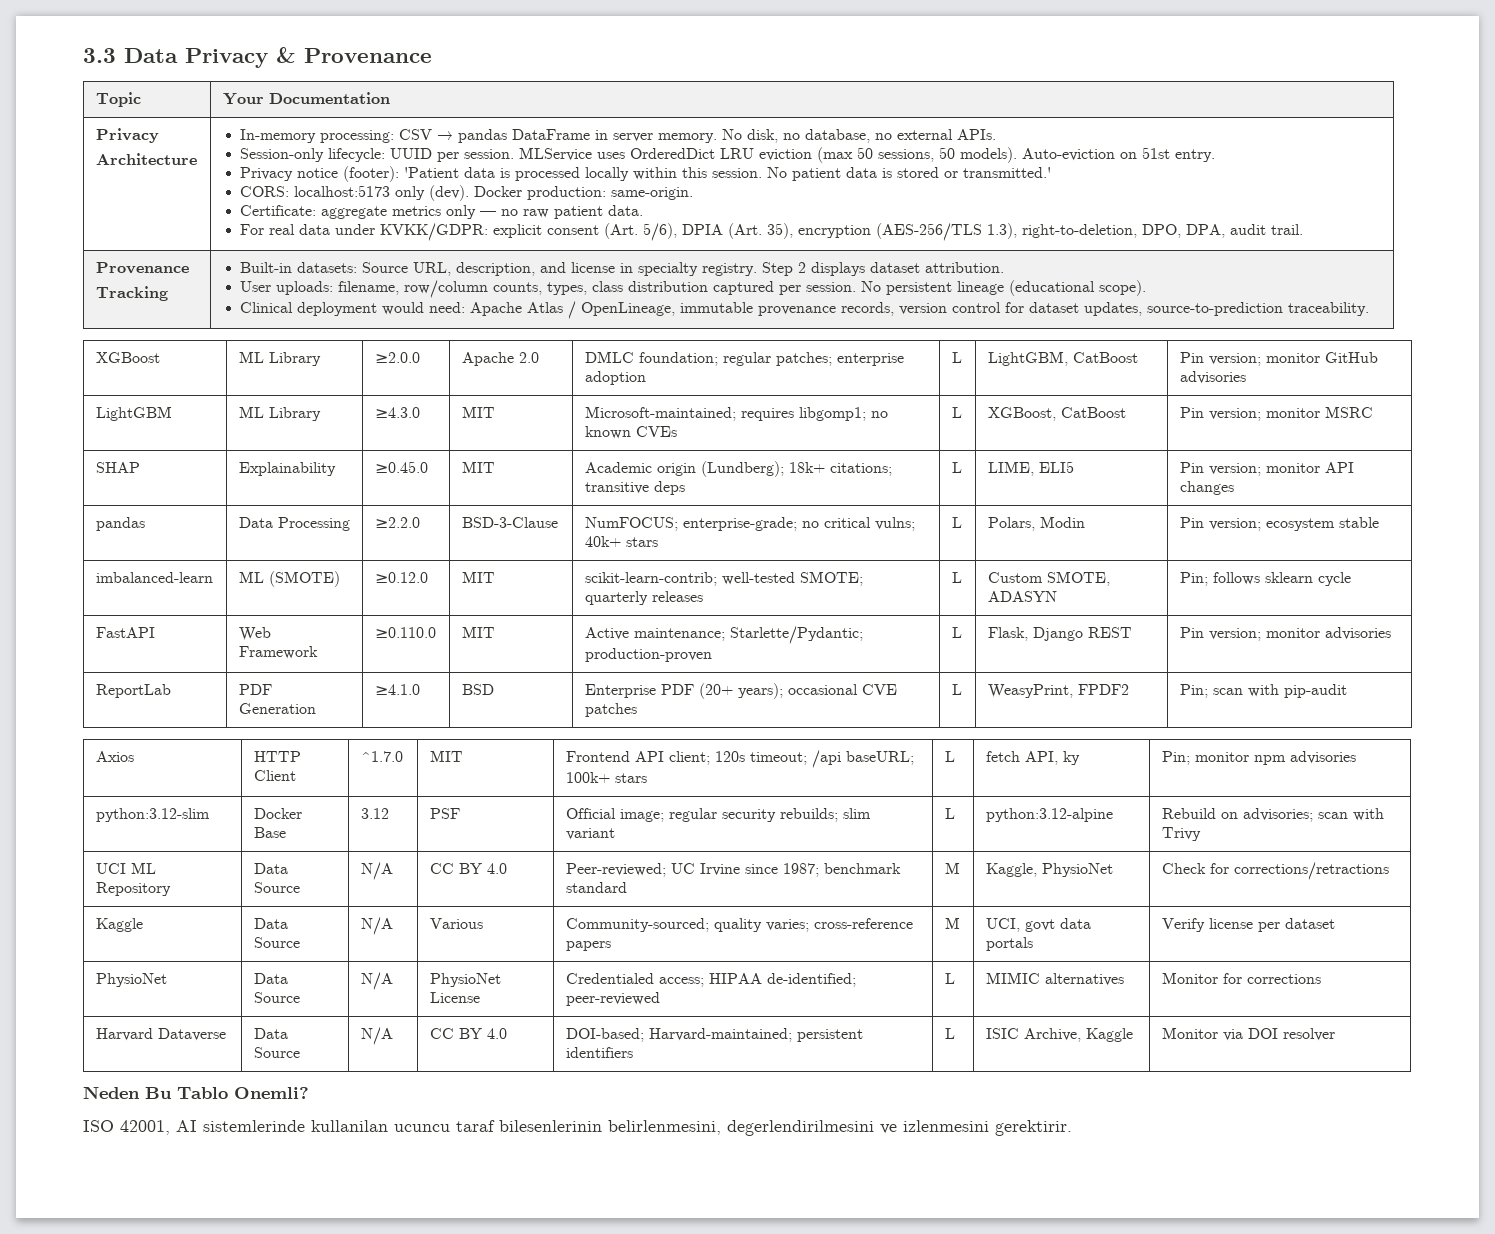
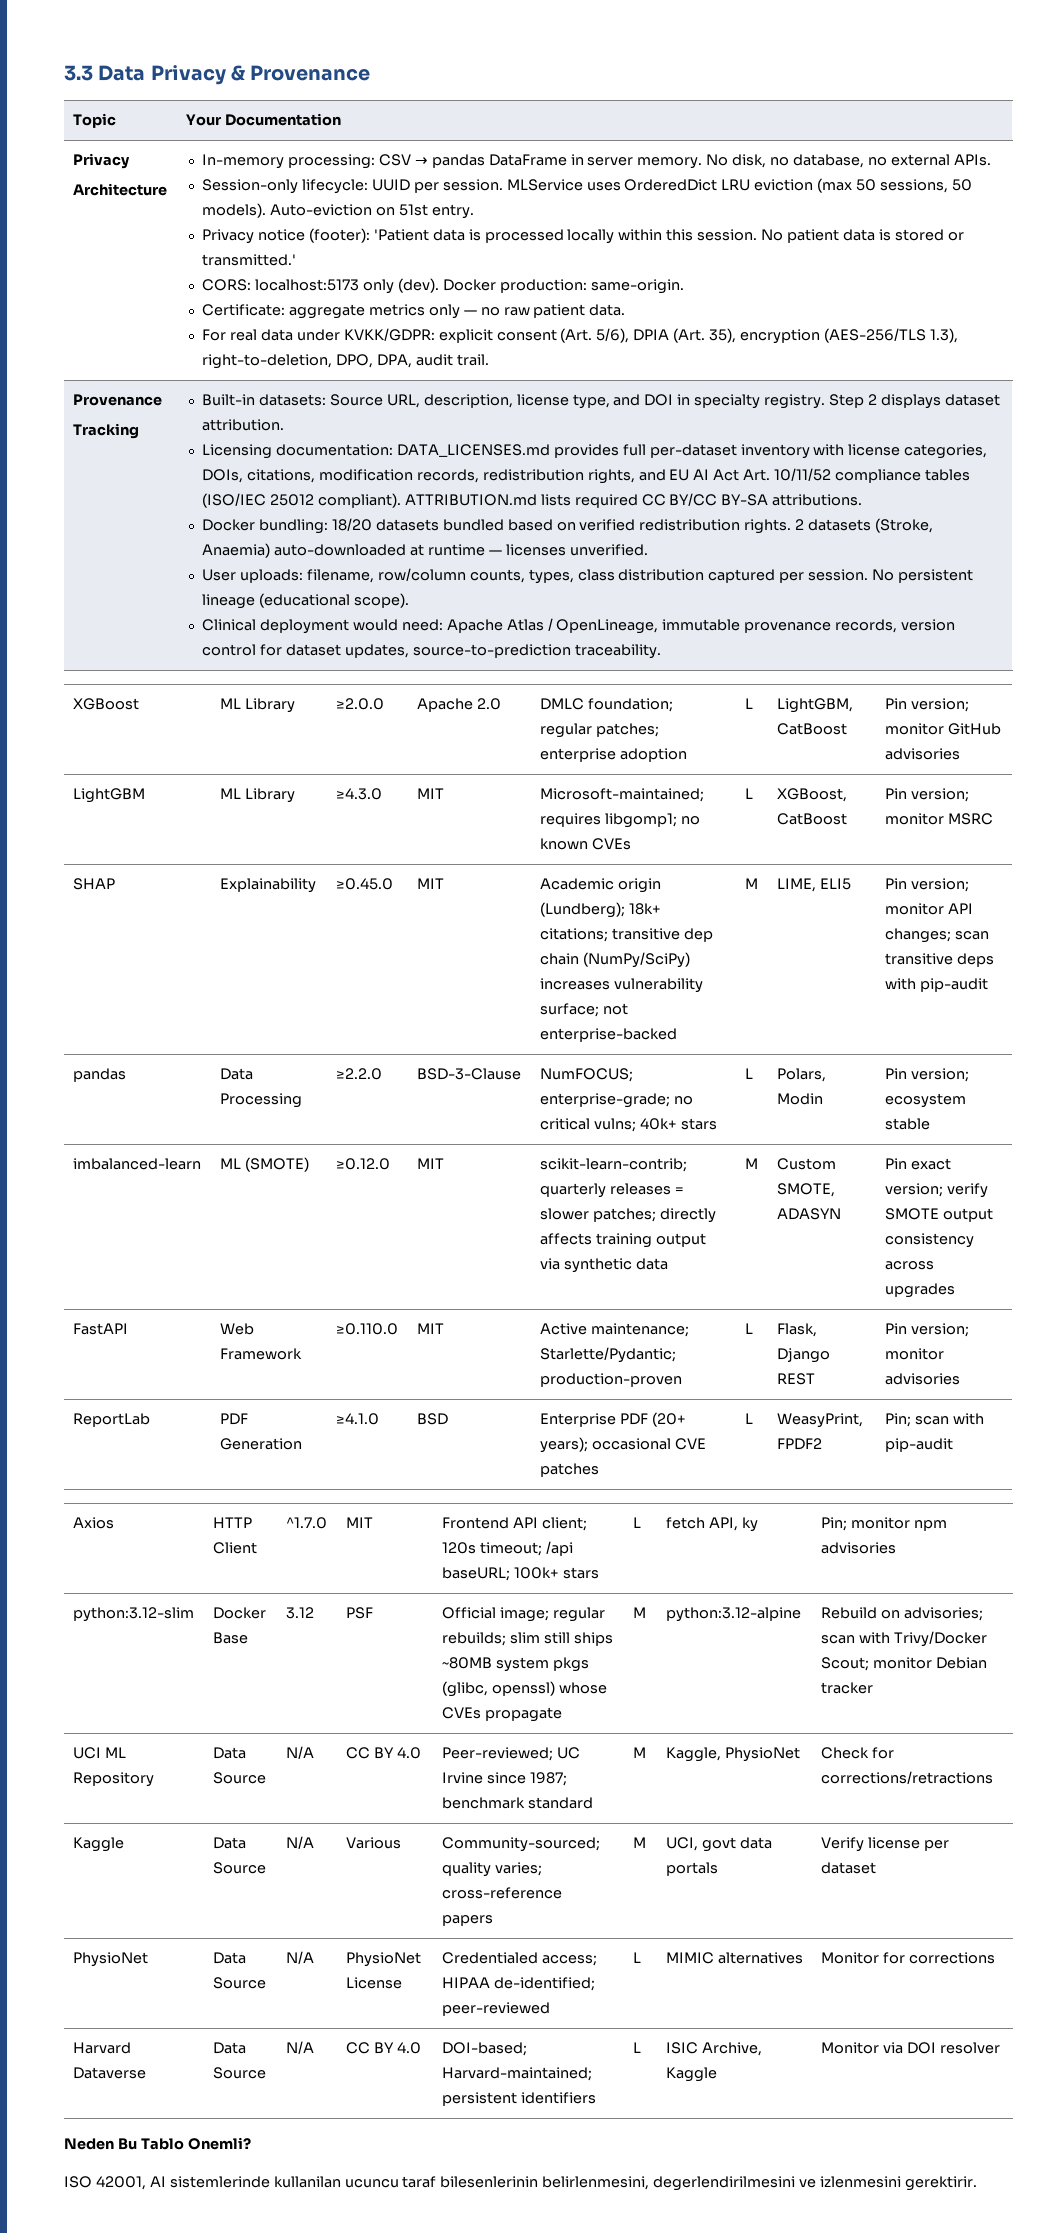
[540,262,616,273] and license -> [516,394,674,409] license type, and DOI
(1005, 267) none -> [202,444,988,459] [202,468,970,484] [202,493,863,508] [202,518,934,534] [202,543,648,558] // Licensing documentation: DATA_LICENSES.md provides full per-dataset inventory with license categories, DOIs, citations, modification records, redistribution rights, and EU AI Act Art. 10/11/52 compliance tables (ISO/IEC 25012 compliant). ATTRIBUTION.md lists required CC BY/CC BY-SA attributions. // Docker bundling: 18/20 datasets bundled based on verified redistribution rights. 2 datasets (Stroke, Anaemia) auto-downloaded at runtime — licenses unverified.
[653,481,685,495] [951,462,962,473] deps | L -> [683,928,713,942] [540,952,691,968] [540,978,704,993] [540,1003,629,1017] [540,1028,678,1042] [745,878,759,889] dep chain (NumPy/SciPy) increases vulnerability surface; not enterprise-backed | M
[1179,481,1234,495] changes -> [885,928,990,943] [885,953,995,967] [885,978,989,992] changes; scan transitive deps with pip-audit
[721,571,863,586] well-tested SMOTE; -> (688, 1165) none
[951,572,962,583] [987,571,1110,586] [987,591,1057,602] [1179,572,1351,586] | L | Custom SMOTE, ADASYN | Pin; follows sklearn cycle -> [674,1187,684,1194] [540,1208,716,1223] [540,1233,706,1248] [540,1258,668,1273] [745,1158,759,1169] [777,1158,837,1170] [777,1183,836,1197] [777,1208,842,1220] [885,1158,952,1170] [885,1183,989,1198] [885,1208,994,1222] [885,1233,975,1248] [885,1261,935,1270] [885,1283,956,1298] = slower patches; directly affects training output via synthetic data | M | Custom SMOTE, ADASYN | Pin exact version; verify SMOTE output consistency across upgrades
[721,809,776,822] security -> (605, 1614) none
[565,828,615,840] [944,808,955,819] variant | L -> [543,1632,613,1646] [442,1657,589,1672] [442,1681,607,1697] [442,1707,563,1722] [633,1607,647,1618] still ships ~80MB system pkgs (glibc, openssl) whose CVEs propagate | M
[1161,827,1201,841] Trivy -> [893,1631,987,1647] [821,1657,987,1671] [821,1682,874,1694] Trivy/Docker Scout; monitor Debian tracker

